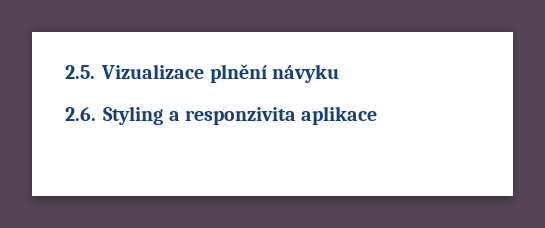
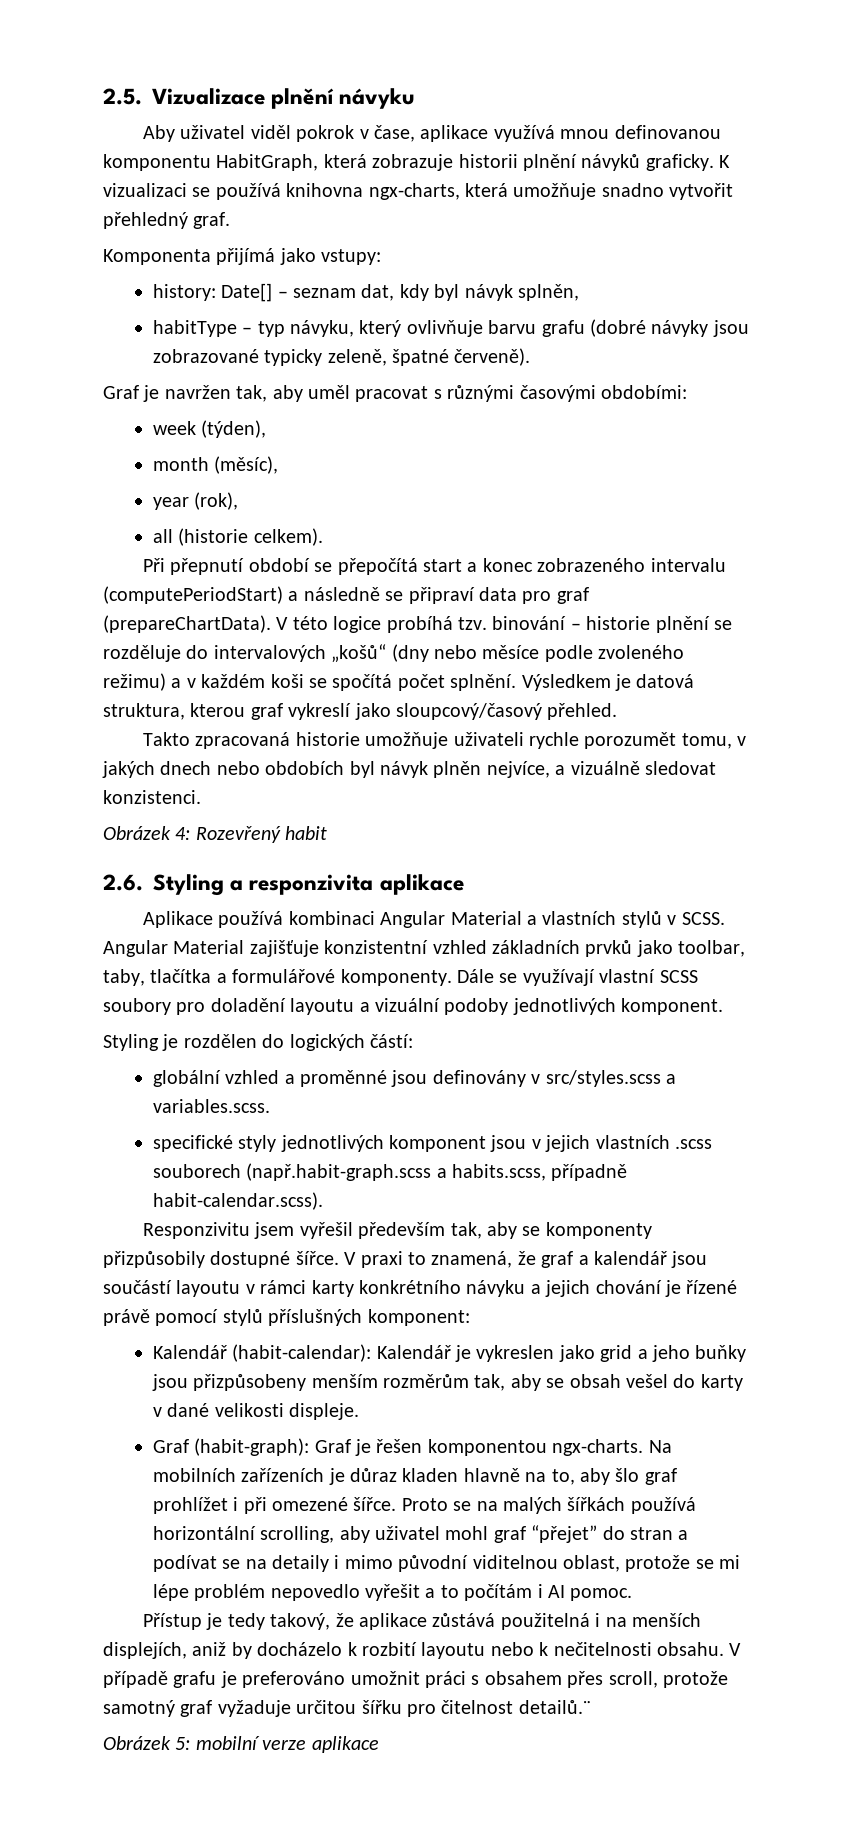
(340, 73) none -> [143,125,721,142] [103,154,731,171] [103,183,734,200] [103,212,231,229] [103,248,382,265] [152,283,579,302] [152,319,749,337] [152,348,531,366] [103,385,687,402] [152,420,267,438] [152,456,279,474] [152,492,239,510] [152,528,323,546] [143,558,726,575] [103,586,589,604] [103,615,732,633] [103,644,685,663] [103,673,695,691] [103,703,618,720] [143,732,747,749] [102,761,716,778] [103,790,201,804] [103,826,328,843] // Aby uživatel viděl pokrok v čase, aplikace využívá mnou definovanou komponentu HabitGraph, která zobrazuje historii plnění návyků graficky. K vizualizaci se používá knihovna ngx-charts, která umožňuje snadno vytvořit přehledný graf. // Komponenta přijímá jako vstupy: // history: Date[] – seznam dat, kdy byl návyk splněn, // habitType – typ návyku, který ovlivňuje barvu grafu (dobré návyky jsou zobrazované typicky zeleně, špatné červeně). // Graf je navržen tak, aby uměl pracovat s různými časovými obdobími: // week (týden), // month (měsíc), // year (rok), // all (historie celkem). // Při přepnutí období se přepočítá start a konec zobrazeného intervalu (computePeriodStart) a následně se připraví data pro graf (prepareChartData). V této logice probíhá tzv. binování – historie plnění se rozděluje do intervalových „košů“ (dny nebo měsíce podle zvoleného režimu) a v každém koši se spočítá počet splnění. Výsledkem je datová struktura, kterou graf vykreslí jako sloupcový/časový přehled. // Takto zpracovaná historie umožňuje uživateli rychle porozumět tomu, v jakých dnech nebo obdobích byl návyk plněn nejvíce, a vizuálně sledovat konzistenci. // Obrázek 4: Rozevřený habit
(378, 115) none -> [143,911,725,928] [103,940,746,957] [103,969,698,986] [103,998,724,1015] [103,1034,413,1051] [152,1070,676,1087] [152,1099,270,1113] [152,1135,712,1152] [152,1163,628,1181] [152,1192,323,1210] [143,1222,652,1239] [103,1251,708,1268] [103,1280,738,1297] [103,1309,470,1326] [152,1344,747,1362] [151,1374,743,1391] [152,1403,359,1420] [152,1438,672,1456] [152,1468,677,1485] [152,1497,696,1514] [152,1525,689,1543] [152,1555,741,1572] [152,1584,633,1601] [143,1613,702,1630] [103,1642,742,1659] [103,1671,728,1688] [103,1700,591,1717] [103,1736,379,1753] // Aplikace používá kombinaci Angular Material a vlastních stylů v SCSS. Angular Material zajišťuje konzistentní vzhled základních prvků jako toolbar, taby, tlačítka a formulářové komponenty. Dále se využívají vlastní SCSS soubory pro doladění layoutu a vizuální podoby jednotlivých komponent. // Styling je rozdělen do logických částí: // globální vzhled a proměnné jsou definovány v src/styles.scss a variables.scss. // specifické styly jednotlivých komponent jsou v jejich vlastních .scss souborech (např.habit-graph.scss a habits.scss, případně habit-calendar.scss). // Responzivitu jsem vyřešil především tak, aby se komponenty přizpůsobily dostupné šířce. V praxi to znamená, že graf a kalendář jsou součástí layoutu v rámci karty konkrétního návyku a jejich chování je řízené právě pomocí stylů příslušných komponent: // Kalendář (habit-calendar): Kalendář je vykreslen jako grid a jeho buňky jsou přizpůsobeny menším rozměrům tak, aby se obsah vešel do karty v dané velikosti displeje. // Graf (habit-graph): Graf je řešen komponentou ngx-charts. Na mobilních zařízeních je důraz kladen hlavně na to, aby šlo graf prohlížet i při omezené šířce. Proto se na malých šířkách používá horizontální scrolling, aby uživatel mohl graf “přejet” do stran a podívat se na detaily i mimo původní viditelnou oblast, protože se mi lépe problém nepovedlo vyřešit a to počítám i AI pomoc. // Přístup je tedy takový, že aplikace zůstává použitelná i na menších displejích, aniž by docházelo k rozbití layoutu nebo k nečitelnosti obsahu. V případě grafu je preferováno umožnit práci s obsahem přes scroll, protože samotný graf vyžaduje určitou šířku pro čitelnost detailů.¨ // Obrázek 5: mobilní verze aplikace

